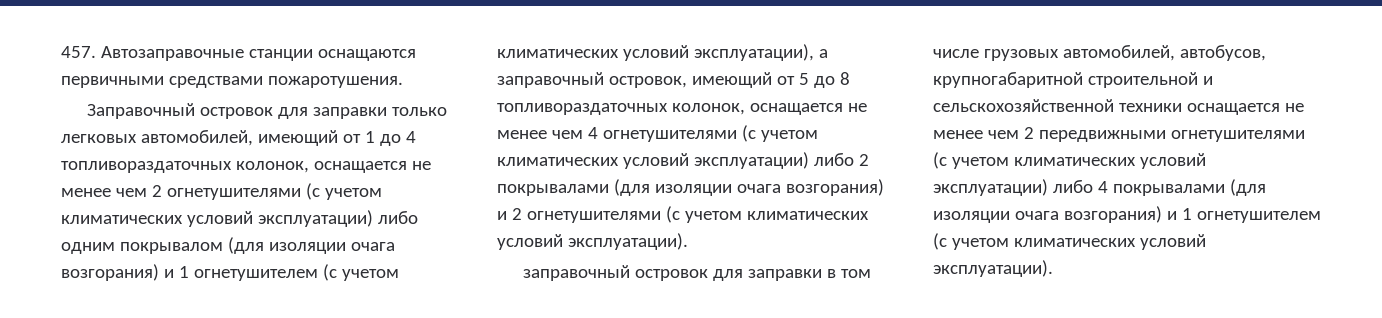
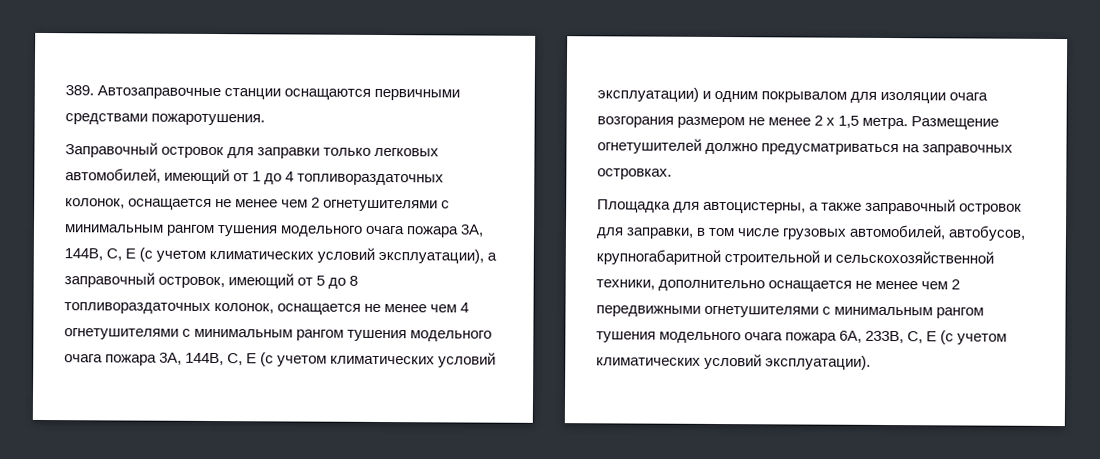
[61,46,96,58] 457. -> [65,85,94,96] 389.
[305,183,382,200] [61,210,418,227] [61,237,395,254] [61,264,318,281] (с учетом климатических условий эксплуатации) либо одним покрывалом (для изоляции очага возгорания) и 1 огнетушителем -> [441,200,451,209] [64,224,485,238] [64,248,137,261] с минимальным рангом тушения модельного очага пожара 3A, 144B, C, E
[741,125,818,142] [497,152,869,169] [497,179,884,196] [497,206,869,223] [497,233,688,250] (с учетом климатических условий эксплуатации) либо 2 покрывалами (для изоляции очага возгорания) и 2 огнетушителями (с учетом климатических условий эксплуатации). // -> [182,328,493,342] [64,352,497,368] [597,87,989,104] [597,115,1000,130] [597,138,1014,156] [597,168,672,180] [597,199,863,214] с минимальным рангом тушения модельного очага пожара 3A, 144B, C, E (с учетом климатических условий эксплуатации) и одним покрывалом для изоляции очага возгорания размером не менее 2 x 1,5 метра. Размещение огнетушителей должно предусматриваться на заправочных островках. // Площадка для автоцистерны, а также
[747,269,822,281] заправки -> [626,227,695,239] заправки,
[1118,103,1182,112] техники -> [596,279,766,292] техники, дополнительно
[933,152,1206,169] [933,179,1266,196] [933,206,1321,223] (с учетом климатических условий эксплуатации) либо 4 покрывалами (для изоляции очага возгорания) и 1 огнетушителем -> [822,306,985,319] [596,330,938,344] с минимальным рангом тушения модельного очага пожара 6A, 233B, C, E

